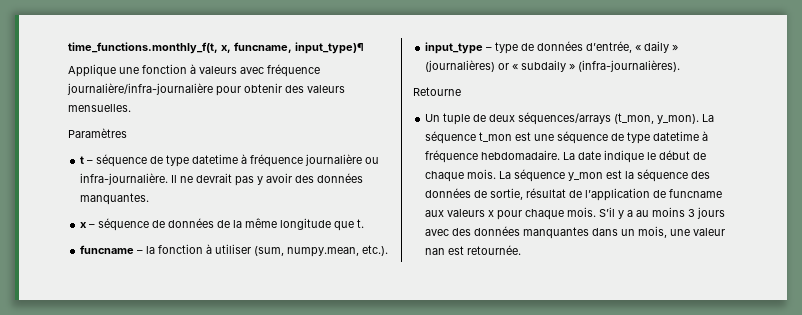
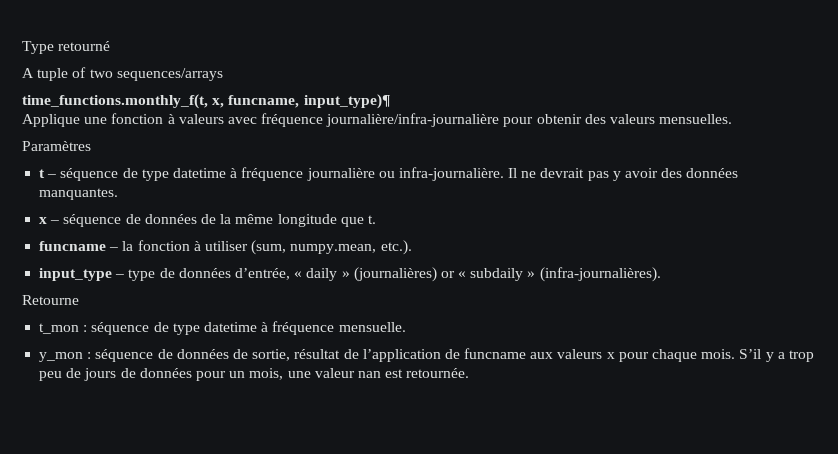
(68, 48) none -> [22,41,111,54] [22,67,223,81] Type retourné // A tuple of two sequences/arrays //
[425,112,715,125] [425,131,709,144] [425,150,707,163] [425,169,711,182] Un tuple de deux séquences/arrays (t_mon, y_mon). La séquence t_mon est une séquence de type datetime à fréquence hebdomadaire. La date indique le début de chaque mois. La séquence y_mon est la séquence des -> [39,321,406,335] [39,349,173,362] t_mon : séquence de type datetime à fréquence mensuelle. // y_mon : séquence de
[636,207,726,219] [425,226,619,239] au moins 3 jours avec des données manquantes dans -> [788,350,814,362] [39,368,226,381] trop peu de jours de données pour

